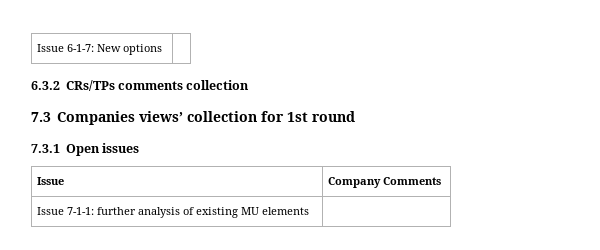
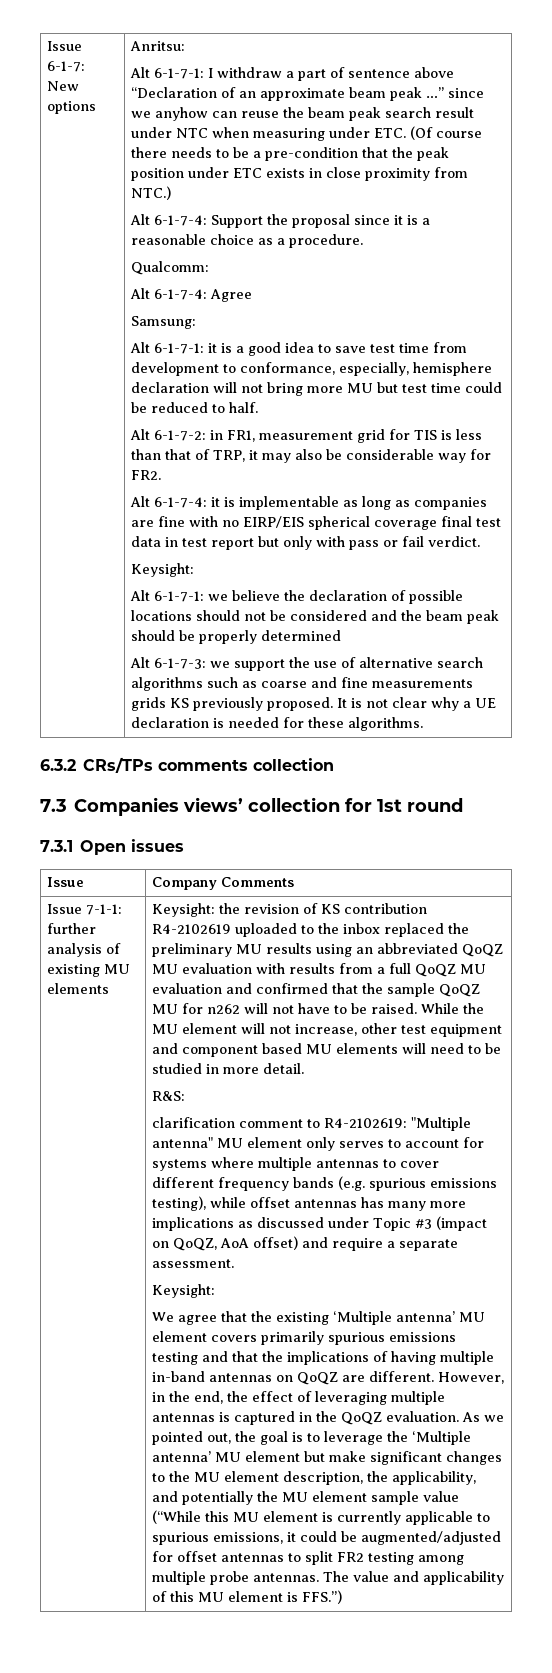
(163, 49) none -> [130,41,186,51] [130,67,455,81] [131,87,485,101] [131,107,475,121] [131,126,483,141] [131,147,450,161] [131,167,469,181] [131,186,172,200] [130,214,431,228] [131,234,364,248] [131,261,210,275] [130,288,253,302] [131,316,197,329] [130,342,468,356] [131,362,493,376] [131,382,503,396] [131,402,259,413] [130,429,483,443] [131,449,492,463] [131,470,162,480] [130,496,488,510] [131,516,502,530] [131,536,481,550] [131,563,195,577] [130,590,464,604] [131,610,500,624] [131,630,342,644] [130,657,484,671] [131,677,474,691] [131,697,497,711] [131,717,424,731] Anritsu: // Alt 6-1-7-1: I withdraw a part of sentence above “Declaration of an approximate beam peak …” since we anyhow can reuse the beam peak search result under NTC when measuring under ETC. (Of course there needs to be a pre-condition that the peak position under ETC exists in close proximity from NTC.) // Alt 6-1-7-4: Support the proposal since it is a reasonable choice as a procedure. // Qualcomm: // Alt 6-1-7-4: Agree // Samsung: // Alt 6-1-7-1: it is a good idea to save test time from development to conformance, especially, hemisphere declaration will not bring more MU but test time could be reduced to half. // Alt 6-1-7-2: in FR1, measurement grid for TIS is less than that of TRP, it may also be considerable way for FR2. // Alt 6-1-7-4: it is implementable as long as companies are fine with no EIRP/EIS spherical coverage final test data in test report but only with pass or fail verdict. // Keysight: // Alt 6-1-7-1: we believe the declaration of possible locations should not be considered and the beam peak should be properly determined // Alt 6-1-7-3: we support the use of alternative search algorithms such as coarse and fine measurements grids KS previously proposed. It is not clear why a UE declaration is needed for these algorithms.
(310, 211) none -> [152,903,428,917] [152,923,470,937] [152,943,504,957] [152,963,487,977] [152,983,481,997] [152,1003,485,1014] [152,1023,503,1037] [152,1043,502,1057] [152,1063,305,1074] [152,1091,186,1101] [152,1117,472,1131] [152,1137,485,1151] [152,1157,440,1171] [152,1176,498,1191] [152,1196,467,1211] [152,1216,488,1231] [152,1236,459,1251] [152,1259,235,1268] [152,1284,216,1298] [152,1311,486,1325] [152,1331,457,1345] [152,1351,495,1365] [152,1371,505,1385] [152,1391,446,1405] [152,1411,505,1425] [152,1431,472,1445] [152,1451,503,1465] [152,1471,477,1485] [152,1491,460,1505] [152,1510,491,1525] [152,1531,502,1545] [152,1551,465,1565] [152,1571,505,1585] [152,1590,343,1604] Keysight: the revision of KS contribution R4-2102619 uploaded to the inbox replaced the preliminary MU results using an abbreviated QoQZ MU evaluation with results from a full QoQZ MU evaluation and confirmed that the sample QoQZ MU for n262 will not have to be raised. While the MU element will not increase, other test equipment and component based MU elements will need to be studied in more detail. // R&S: // clarification comment to R4-2102619: "Multiple antenna" MU element only serves to account for systems where multiple antennas to cover different frequency bands (e.g. spurious emissions testing), while offset antennas has many more implications as discussed under Topic #3 (impact on QoQZ, AoA offset) and require a separate assessment. // Keysight: // We agree that the existing ‘Multiple antenna’ MU element covers primarily spurious emissions testing and that the implications of having multiple in-band antennas on QoQZ are different. However, in the end, the effect of leveraging multiple antennas is captured in the QoQZ evaluation. As we pointed out, the goal is to leverage the ‘Multiple antenna’ MU element but make significant changes to the MU element description, the applicability, and potentially the MU element sample value (“While this MU element is currently applicable to spurious emissions, it could be augmented/adjusted for offset antennas to split FR2 testing among multiple probe antennas. The value and applicability of this MU element is FFS.”)

